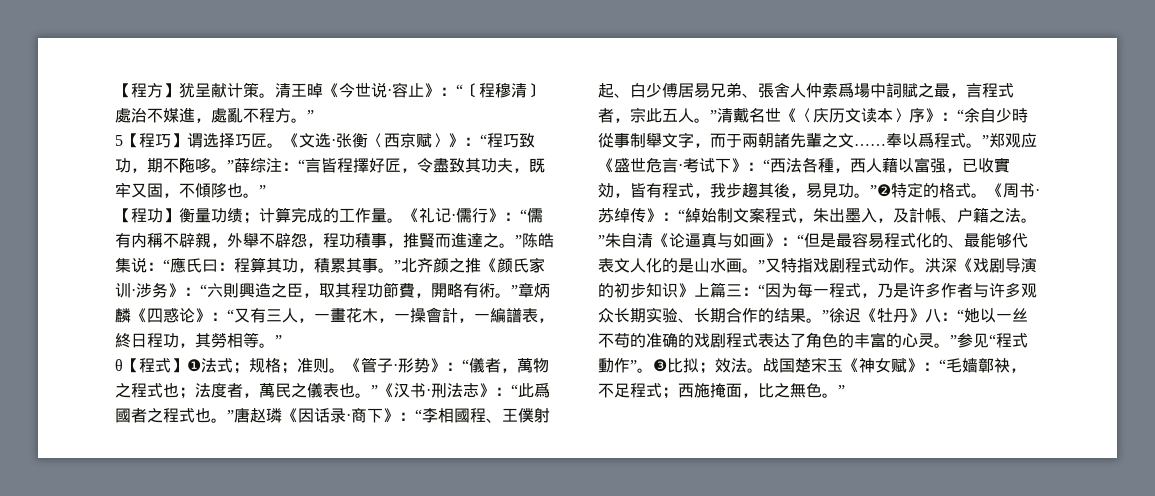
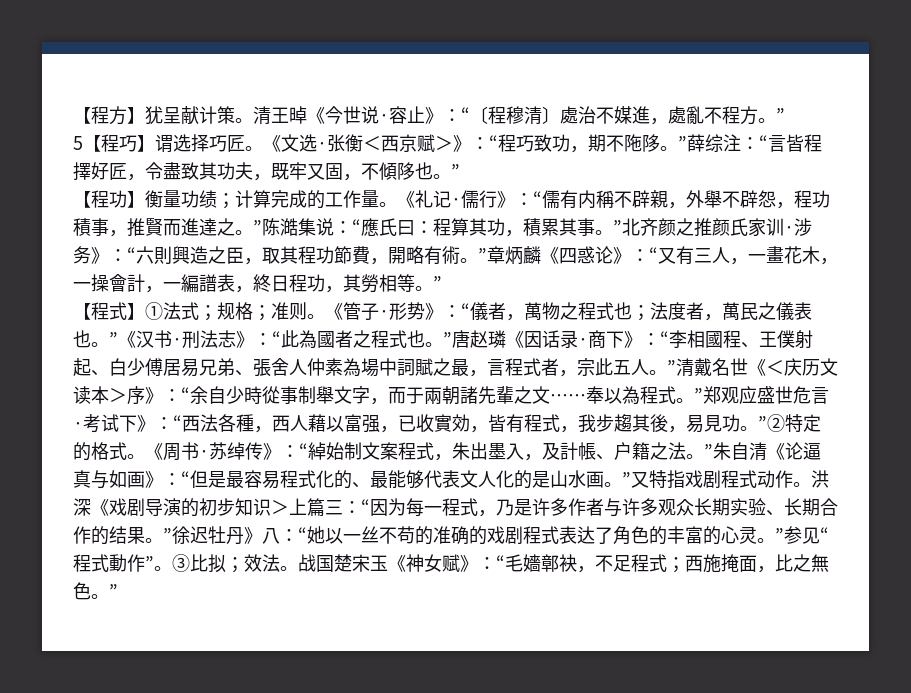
[368,133,448,148] 〈西京赋〉 -> [363,134,453,152] ＜西京赋＞
[195,158,211,173] 哆 -> [642,134,660,152] 陊
[538,233,554,248] 皓 -> [280,218,298,236] 澔
[481,258,497,273] 《 -> (712, 227) none
[115,359,123,371] θ -> (442, 283) none
[187,359,201,372] ❶ -> [145,302,163,320] ①
[534,382,550,398] 爲 -> [299,330,317,349] 為
[838,82,854,98] 爲 -> [343,358,361,377] 為
[797,108,813,123] 〈 -> [766,360,784,374] ＜
[893,108,909,123] 〉 -> [109,388,127,402] ＞
[918,132,934,148] 爲 -> [622,386,640,405] 為
[598,158,614,173] 《 -> (757, 395) none
[870,184,891,197] ”❷ -> [758,414,785,432] ”②
[678,283,694,298] 》 -> [271,500,289,514] ＞
[861,308,877,323] 《 -> (208, 535) none
[653,359,667,372] ❸ -> [172,554,190,572] ③
[962,357,978,373] 嫱 -> [523,554,541,572] 嬙

